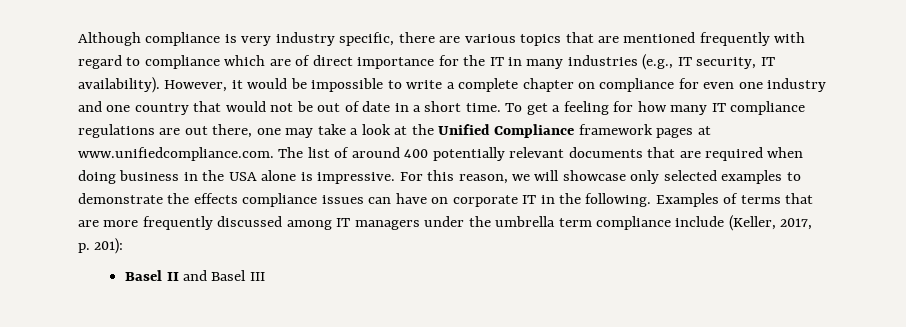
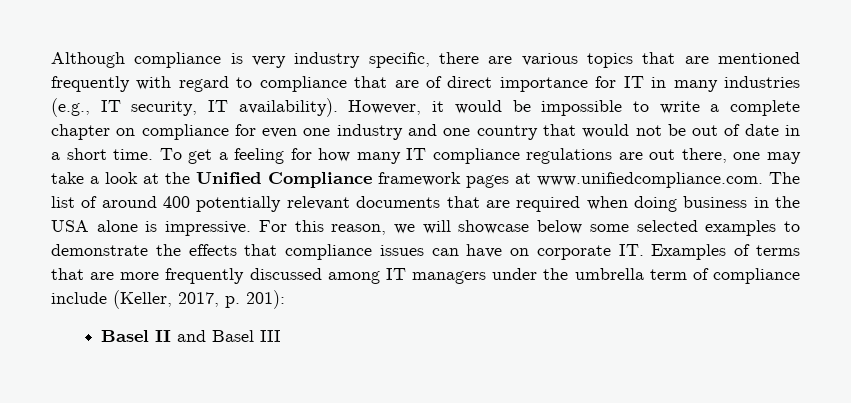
[224,55,266,66] which -> [354,76,388,88] that
[463,55,486,66] the -> (617, 82) none
[630,170,660,184] only -> [537,220,629,234] below some
(238, 198) none -> [244,244,278,256] that
[522,193,652,207] IT in the following. -> [618,244,644,256] IT.
(592, 222) none -> [692,268,709,280] of

